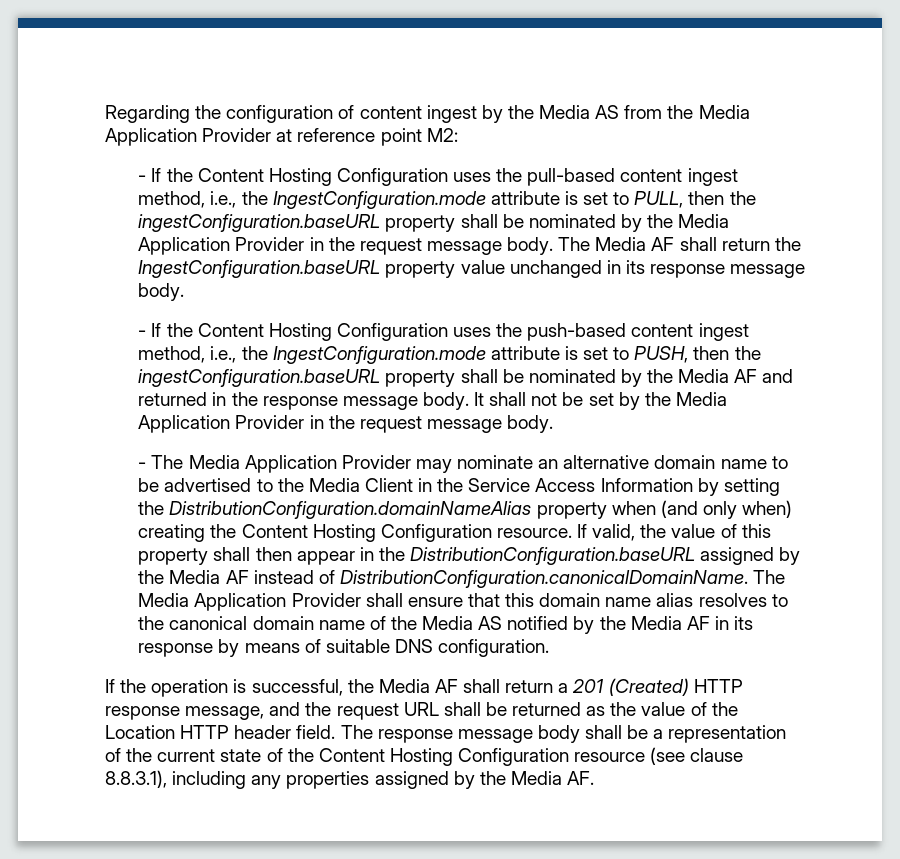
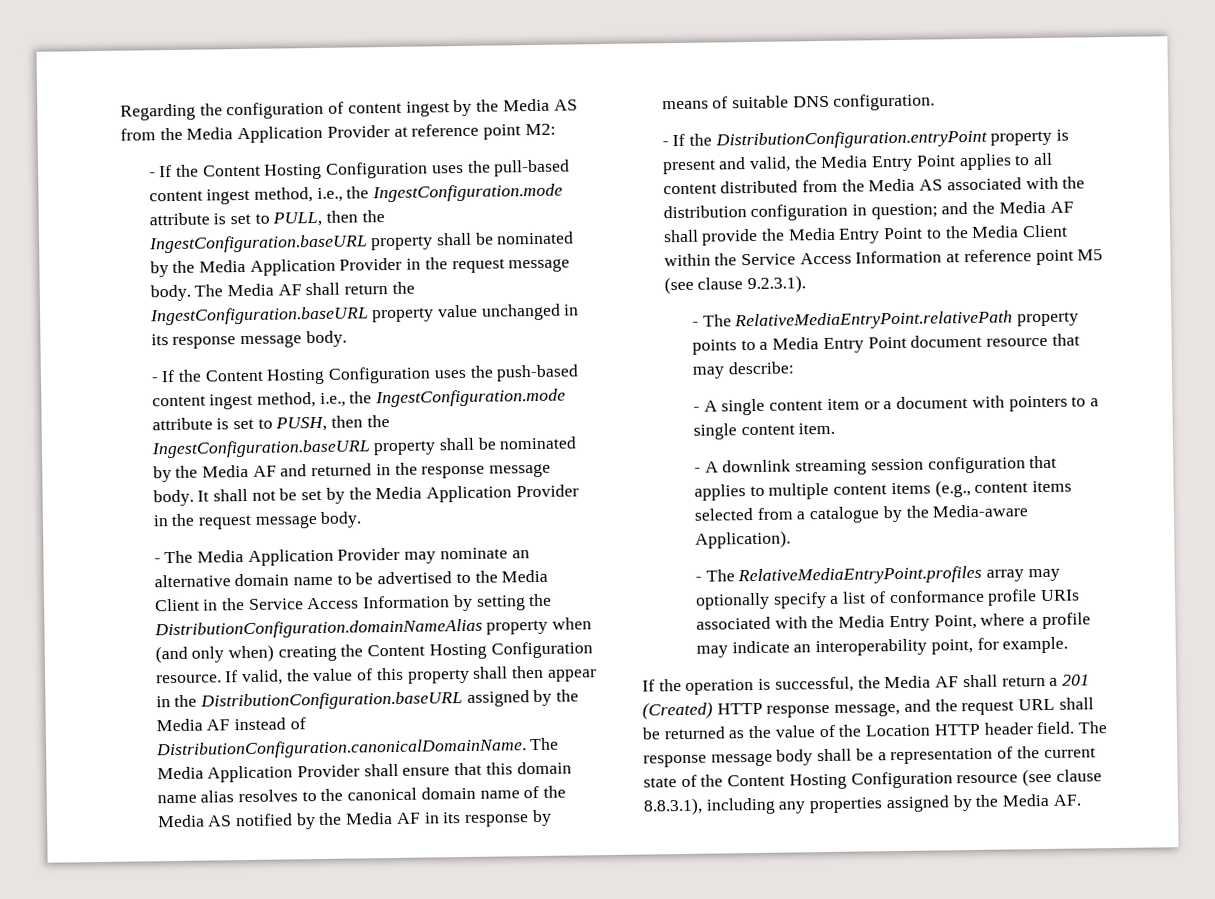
[138,214,381,232] ingestConfiguration.baseURL -> [148,234,368,254] IngestConfiguration.baseURL
[138,369,381,387] ingestConfiguration.baseURL -> [150,439,371,459] IngestConfiguration.baseURL
(550, 648) none -> [661,129,1070,150] [662,152,1054,175] [662,176,1086,195] [662,200,1074,222] [662,224,1069,246] [663,249,1104,267] [663,275,806,295] [692,310,1080,331] [692,333,1080,355] [692,361,794,379] [693,395,1099,416] [693,422,836,440] [694,455,1058,476] [694,479,1073,501] [694,504,1029,524] [695,530,792,549] [695,565,1060,586] [695,589,1081,610] [696,612,1091,632] [696,636,1069,658] // - If the DistributionConfiguration.entryPoint property is present and valid, the Media Entry Point applies to all content distributed from the Media AS associated with the distribution configuration in question; and the Media AF shall provide the Media Entry Point to the Media Client within the Service Access Information at reference point M5 (see clause 9.2.3.1). // - The RelativeMediaEntryPoint.relativePath property points to a Media Entry Point document resource that may describe: // - A single content item or a document with pointers to a single content item. // - A downlink streaming session configuration that applies to multiple content items (e.g., content items selected from a catalogue by the Media-aware Application). // - The RelativeMediaEntryPoint.profiles array may optionally specify a list of conformance profile URIs associated with the Media Entry Point, where a profile may indicate an interoperability point, for example.

